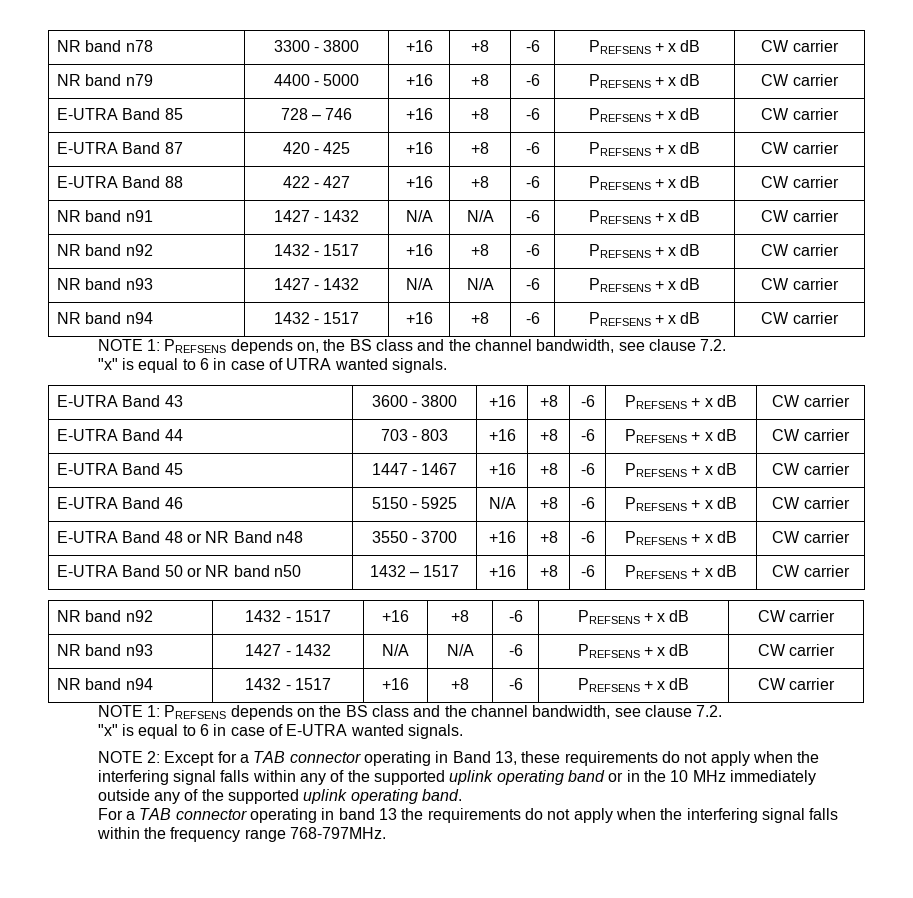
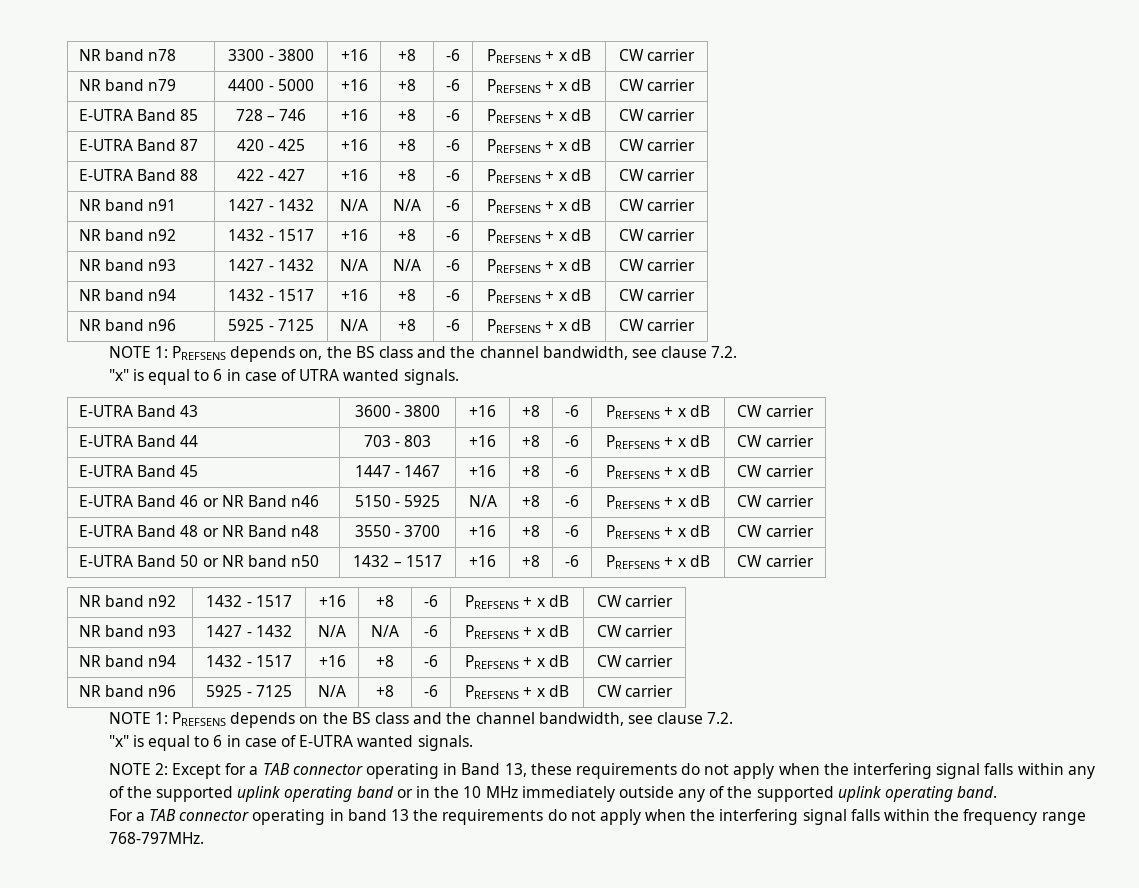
(839, 318) none -> [79,319,177,331] [228,319,314,331] [340,319,368,331] [398,319,416,331] [446,319,460,331] [487,319,591,333] [618,319,696,331] // NR band n96 | 5925 - 7125 | N/A | +8 | -6 | PREFSENS + x dB | CW carrier
(183, 503) none -> [202,495,320,507] or NR Band n46
(836, 684) none -> [79,685,177,697] [206,685,292,697] [318,685,346,697] [376,685,394,697] [424,685,438,697] [465,685,569,699] [596,685,674,697] // NR band n96 | 5925 - 7125 | N/A | +8 | -6 | PREFSENS + x dB | CW carrier

